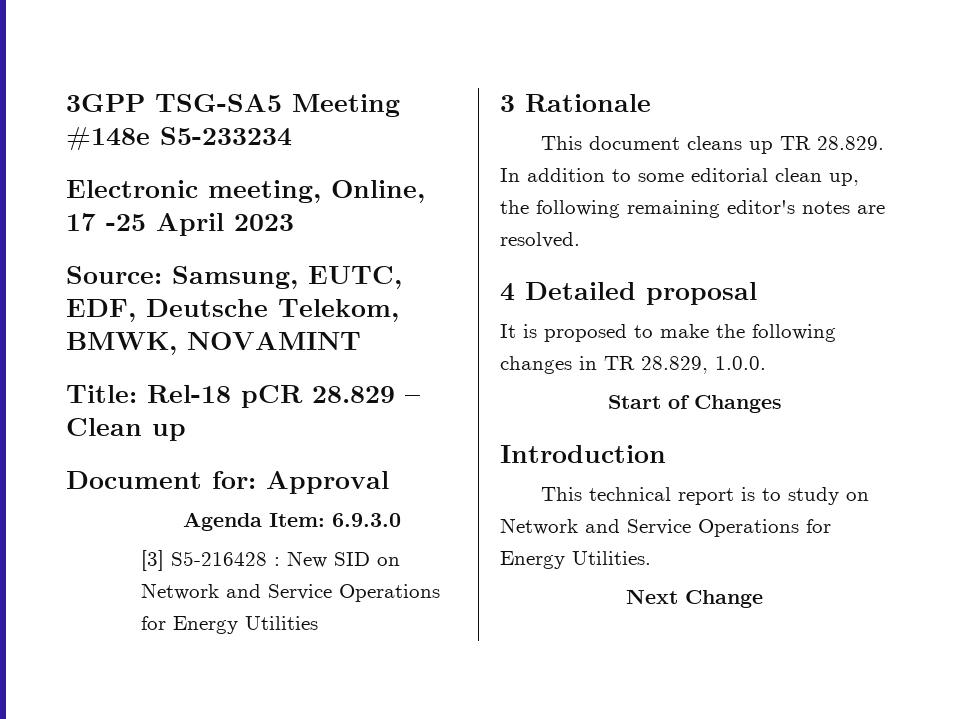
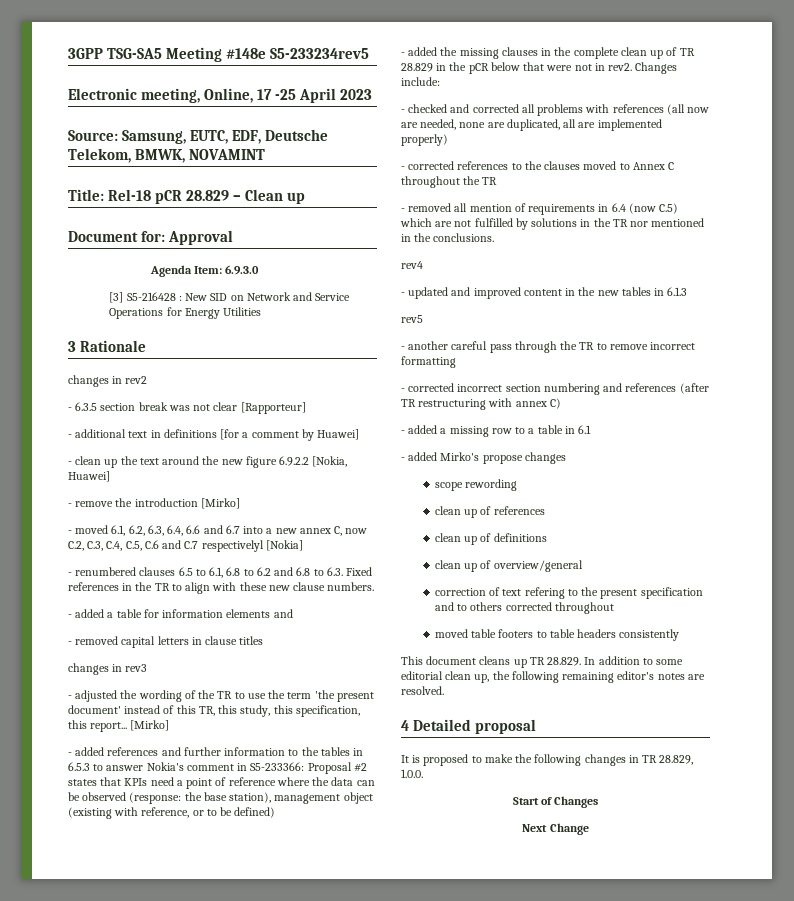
[160,127,292,146] S5-233234 -> [270,48,370,59] S5-233234rev5
(651, 103) none -> [68,375,148,387] [68,402,306,414] [68,429,360,441] [68,456,348,468] [68,471,110,482] [68,498,240,509] [68,525,368,536] [68,540,303,552] [68,567,373,578] [68,582,375,594] [68,609,293,618] [68,636,264,648] [68,663,148,675] [68,690,374,702] [68,705,360,717] [68,720,170,732] [68,747,364,756] [68,762,367,774] [68,777,375,789] [68,792,373,804] [68,807,276,819] [401,47,695,59] [401,62,678,74] [401,77,440,86] [401,104,710,116] [401,119,662,131] [401,134,448,146] [401,161,675,170] [401,176,498,188] [401,203,679,215] [400,218,705,230] [401,233,495,242] [401,261,423,269] [401,287,688,299] [401,315,423,323] [401,341,696,353] [401,356,456,368] [401,383,709,395] [401,398,561,410] [401,425,592,437] [401,452,566,464] [434,479,518,491] [434,506,545,518] [434,533,547,545] [434,560,583,572] [434,587,703,599] [434,602,614,614] [434,629,680,641] // changes in rev2 // - 6.3.5 section break was not clear [Rapporteur] // - additional text in definitions [for a comment by Huawei] // - clean up the text around the new figure 6.9.2.2 [Nokia, Huawei] // - remove the introduction [Mirko] // - moved 6.1, 6.2, 6.3, 6.4, 6.6 and 6.7 into a new annex C, now C.2, C.3, C.4, C.5, C.6 and C.7 respectivelyl [Nokia] // - renumbered clauses 6.5 to 6.1, 6.8 to 6.2 and 6.8 to 6.3. Fixed references in the TR to align with these new clause numbers. // - added a table for information elements and // - removed capital letters in clause titles // changes in rev3 // - adjusted the wording of the TR to use the term 'the present document' instead of this TR, this study, this specification, this report... [Mirko] // - added references and further information to the tables in 6.5.3 to answer Nokia's comment in S5-233366: Proposal #2 states that KPIs need a point of reference where the data can be observed (response: the base station), management object (existing with reference, or to be defined) // - added the missing clauses in the complete clean up of TR 28.829 in the pCR below that were not in rev2. Changes include: // - checked and corrected all problems with references (all now are needed, none are duplicated, all are implemented properly) // - corrected references to the clauses moved to Annex C throughout the TR // - removed all mention of requirements in 6.4 (now C.5) which are not fulfilled by solutions in the TR nor mentioned in the conclusions. // rev4 // - updated and improved content in the new tables in 6.1.3 // rev5 // - another careful pass through the TR to remove incorrect formatting // - corrected incorrect section numbering and references (after TR restructuring with annex C) // - added a missing row to a table in 6.1 // - added Mirko's propose changes // scope rewording // clean up of references // clean up of definitions // clean up of overview/general // correction of text refering to the present specification and to others corrected throughout // moved table footers to table headers consistently
[500,445,666,463] [540,487,869,505] [500,518,831,537] [500,551,651,569] // Introduction // This technical report is to study on Network and Service Operations for Energy Utilities. -> (599, 802) none

